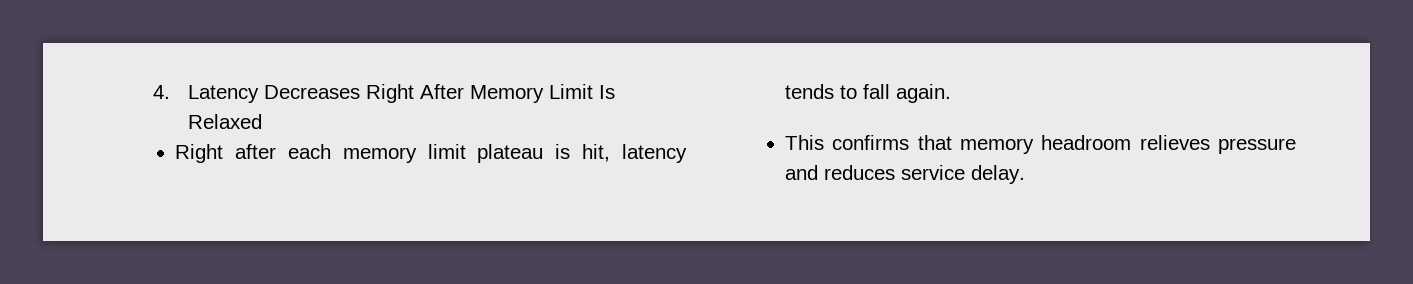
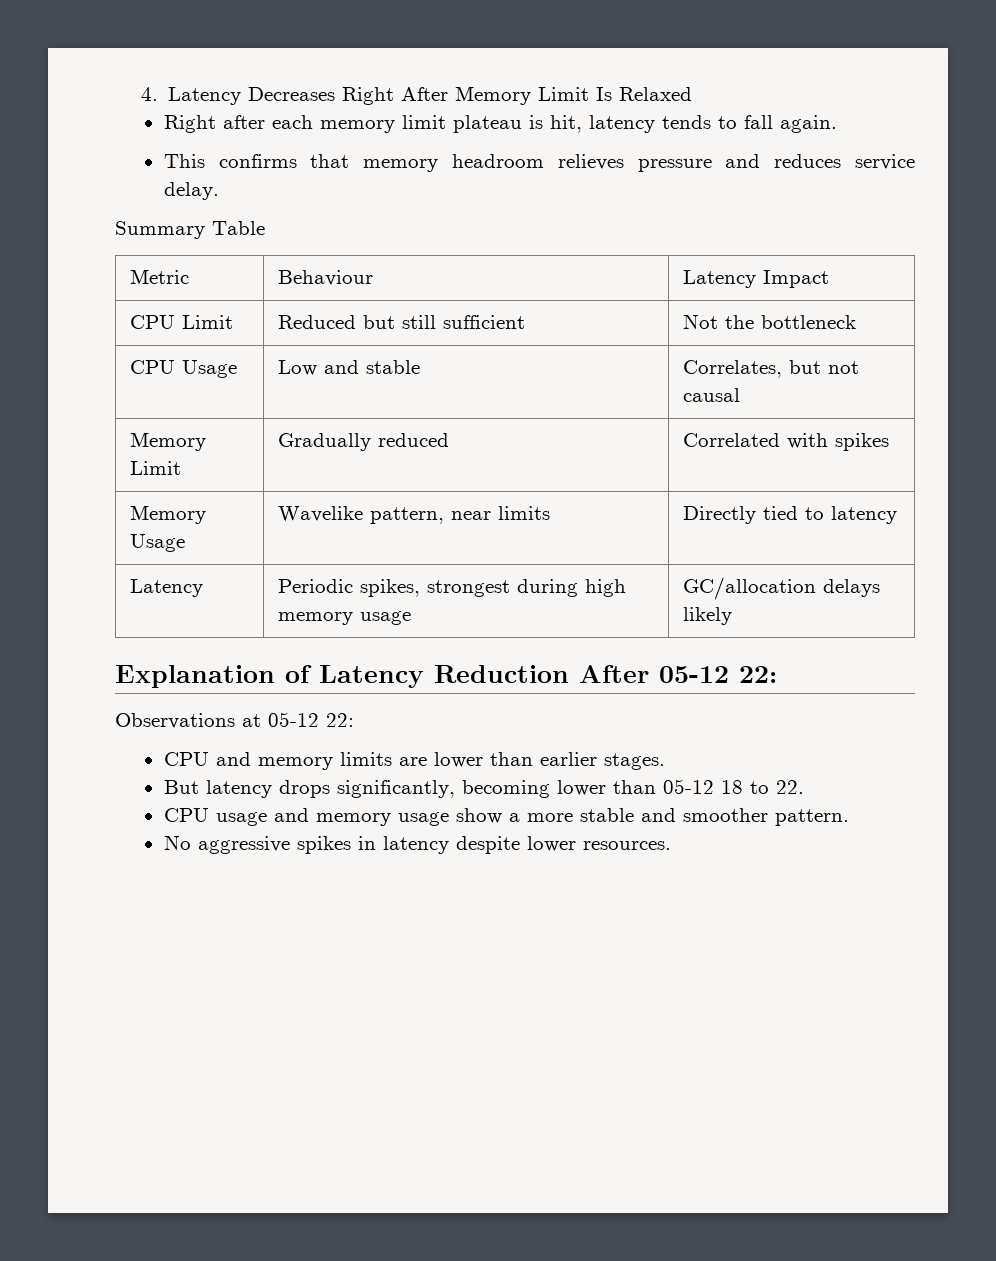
(1026, 174) none -> [115,221,265,239] [129,269,189,284] [277,270,373,286] [682,270,829,288] [129,315,233,329] [277,315,525,329] [682,314,856,329] [129,360,237,378] [277,360,420,376] [682,360,859,378] [682,388,740,402] [129,432,206,451] [129,461,181,475] [277,433,449,451] [682,433,889,451] [129,505,206,524] [129,534,185,552] [277,506,550,524] [682,506,897,524] [129,579,203,597] [277,579,626,597] [277,611,411,625] [682,577,880,600] [682,607,732,625] [115,665,777,688] [115,712,354,729] [163,752,665,770] [163,779,804,798] [163,808,849,826] [163,835,671,854] // Summary Table // Metric | Behaviour | Latency Impact // CPU Limit | Reduced but still sufficient | Not the bottleneck // CPU Usage | Low and stable | Correlates, but not causal // Memory Limit | Gradually reduced | Correlated with spikes // Memory Usage | Wavelike pattern, near limits | Directly tied to latency // Latency | Periodic spikes, strongest during high memory usage | GC/allocation delays likely // Explanation of Latency Reduction After 05-12 22: // Observations at 05-12 22: // CPU and memory limits are lower than earlier stages. // But latency drops significantly, becoming lower than 05-12 18 to 22. // CPU usage and memory usage show a more stable and smoother pattern. // No aggressive spikes in latency despite lower resources.

